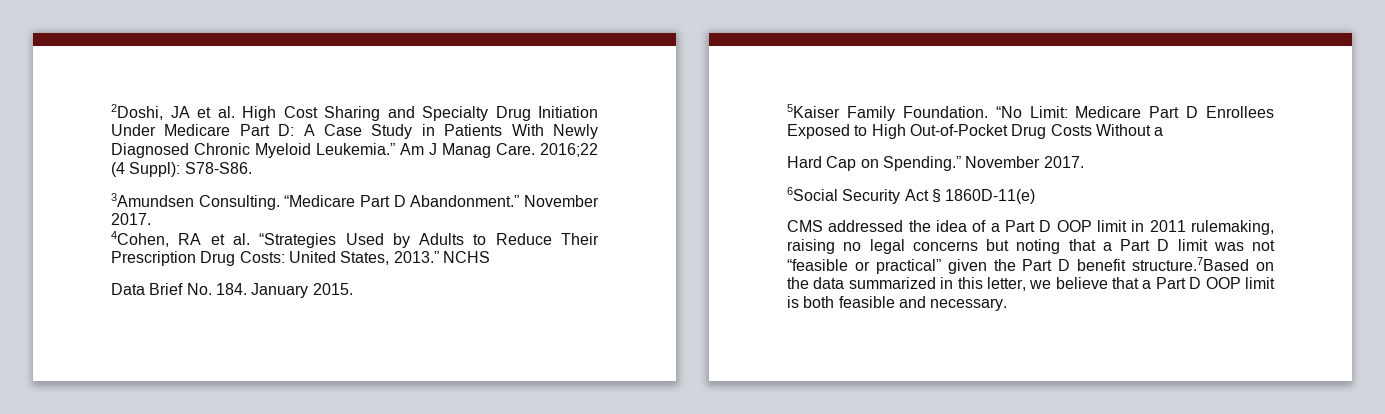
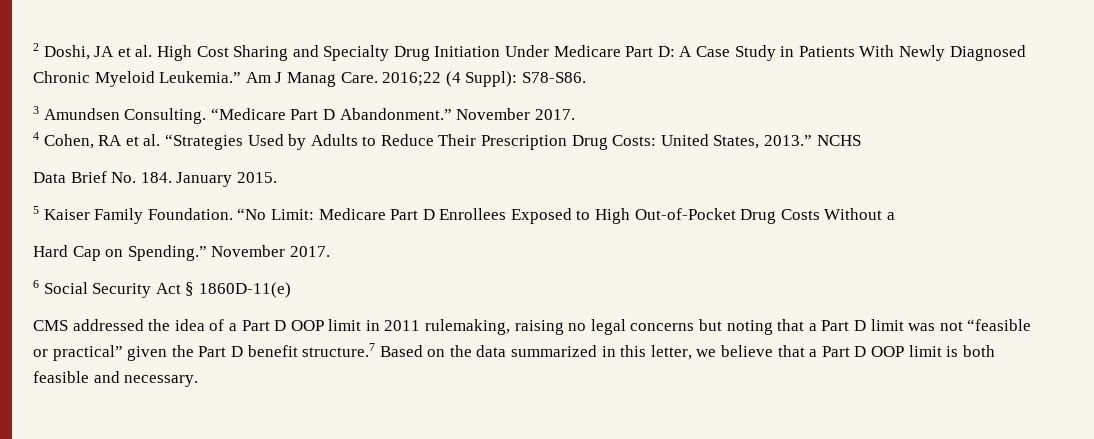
[111,104,163,120] 2Doshi, -> [33,43,90,60] 2 Doshi,
[111,193,194,207] 3Amundsen -> [33,106,120,120] 3 Amundsen
[111,231,169,247] 4Cohen, -> [33,132,94,149] 4 Cohen,
[787,104,840,118] 5Kaiser -> [33,206,90,220] 5 Kaiser
[787,187,838,201] 6Social -> [33,280,88,294] 6 Social
[1132,257,1250,271] structure.7Based -> [302,343,423,357] structure.7 Based

